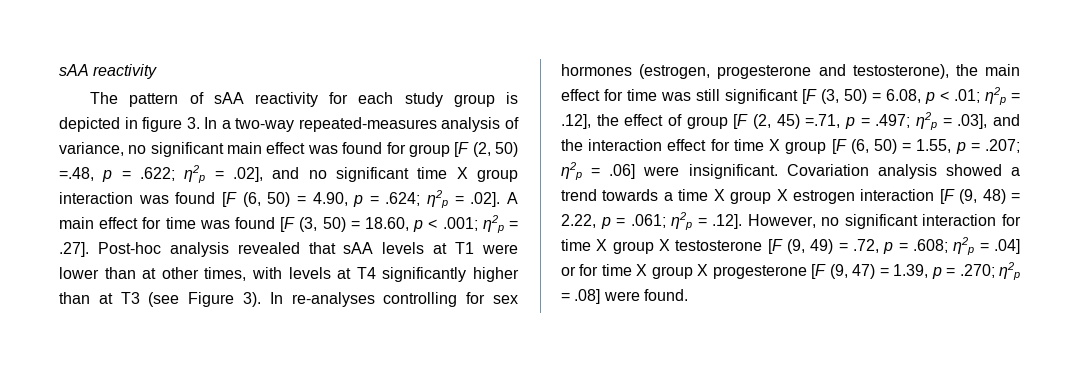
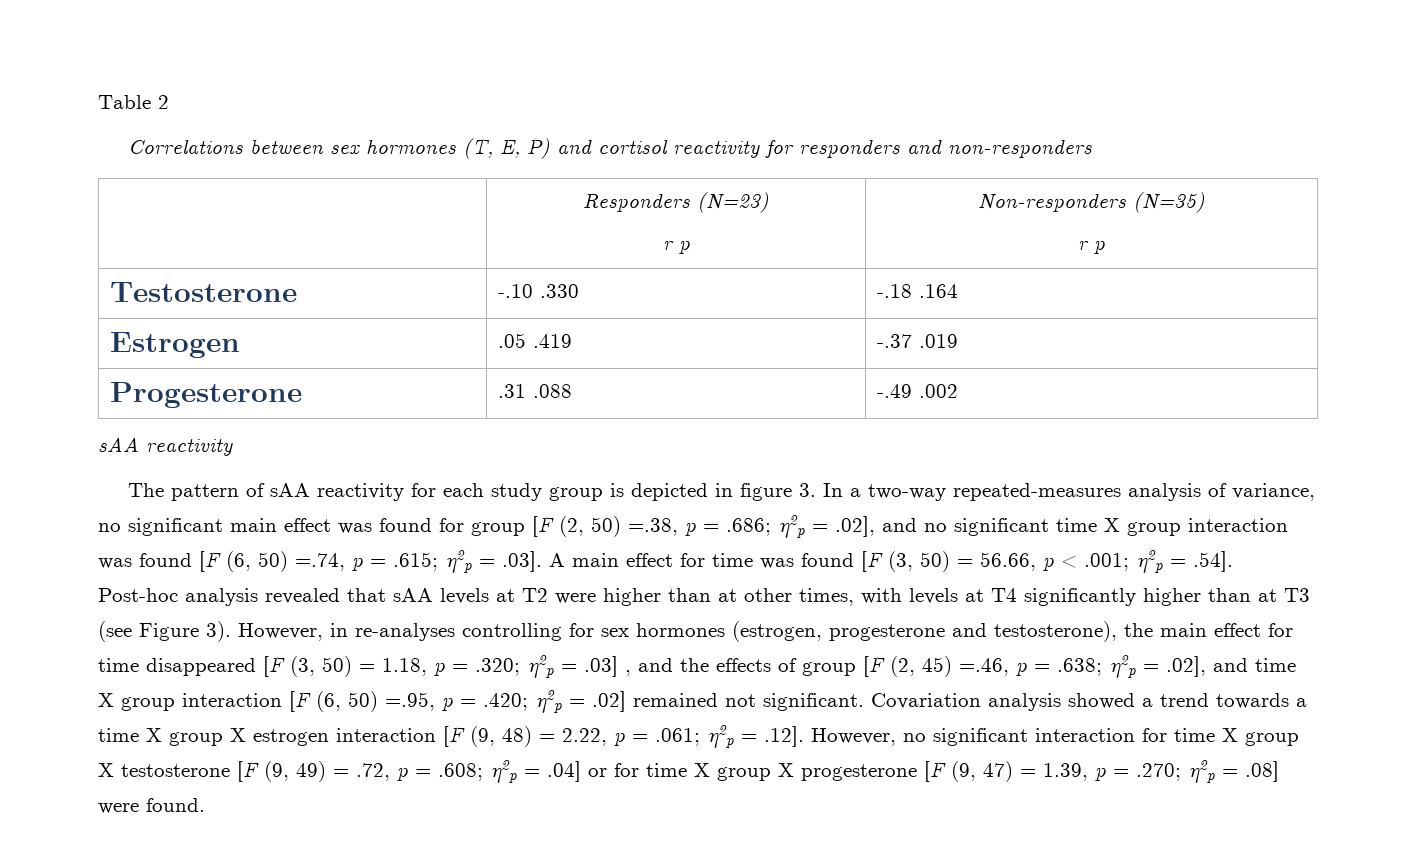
(59, 70) none -> [98,95,169,109] [127,138,1092,159] [583,192,769,213] [662,241,690,254] [978,192,1205,213] [1078,241,1105,254] [110,282,298,302] [498,284,580,298] [877,284,959,298] [110,332,241,358] [498,333,573,348] [877,334,959,348] [110,382,303,408] [498,384,573,398] [877,384,959,398] Table 2 // Correlations between sex hormones (T, E, P) and cortisol reactivity for responders and non-responders // | Responders (N=23) // r p | Non-responders (N=35) // r p // Testosterone | -.10 .330 | -.18 .164 // Estrogen | .05 .419 | -.37 .019 // Progesterone | .31 .088 | -.49 .002 //
[59,167,175,182] =.48, p = .622; -> [628,518,771,536] =.38, p = .686;
[296,190,501,208] = 4.90, p = .624; η2p = .02]. -> [295,550,542,573] =.74, p = .615; η2p = .03].
[364,217,409,231] 18.60, -> [980,552,1036,571] 56.66,
[59,242,89,257] .27]. -> [1193,551,1233,572] .54].
[455,242,519,254] [59,267,99,279] T1 were lower -> [522,588,661,606] T2 were higher
[269,292,283,304] In -> [238,623,348,641] However, in
[661,87,1020,105] [561,114,664,129] was still significant [F (3, 50) = 6.08, p < .01; η2p = .12], the effect -> [146,655,771,678] disappeared [F (3, 50) = 1.18, p = .320; η2p = .03] , and the effects
[805,112,1021,130] [561,139,1021,154] [561,162,778,180] =.71, p = .497; η2p = .03], and the interaction effect for time X group [F (6, 50) = 1.55, p = .207; η2p = .06] were insignificant. -> [959,655,1296,678] [98,690,864,713] =.46, p = .638; η2p = .02], and time X group interaction [F (6, 50) =.95, p = .420; η2p = .02] remained not significant.

